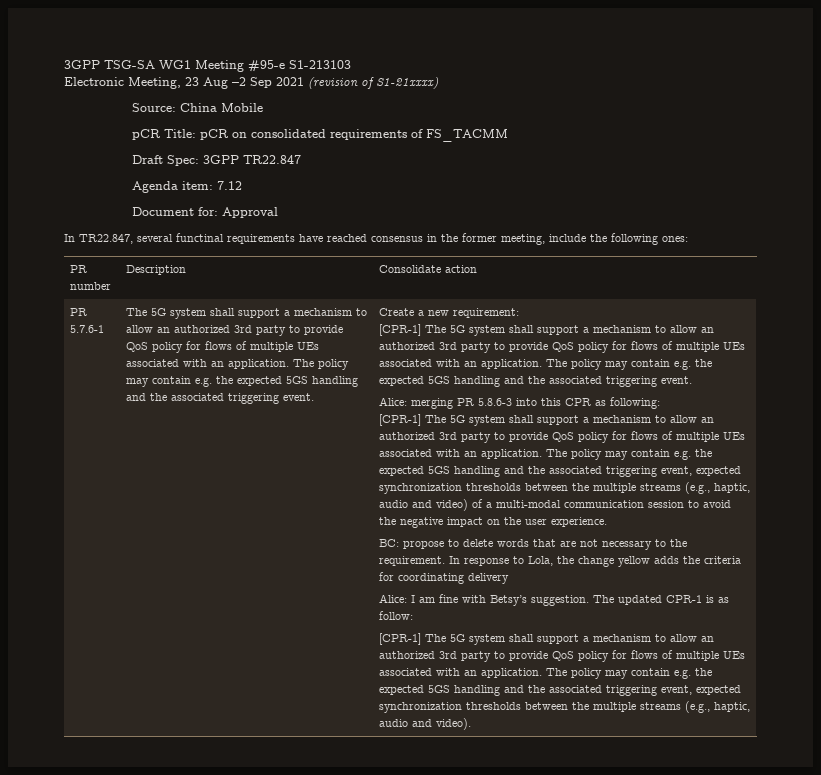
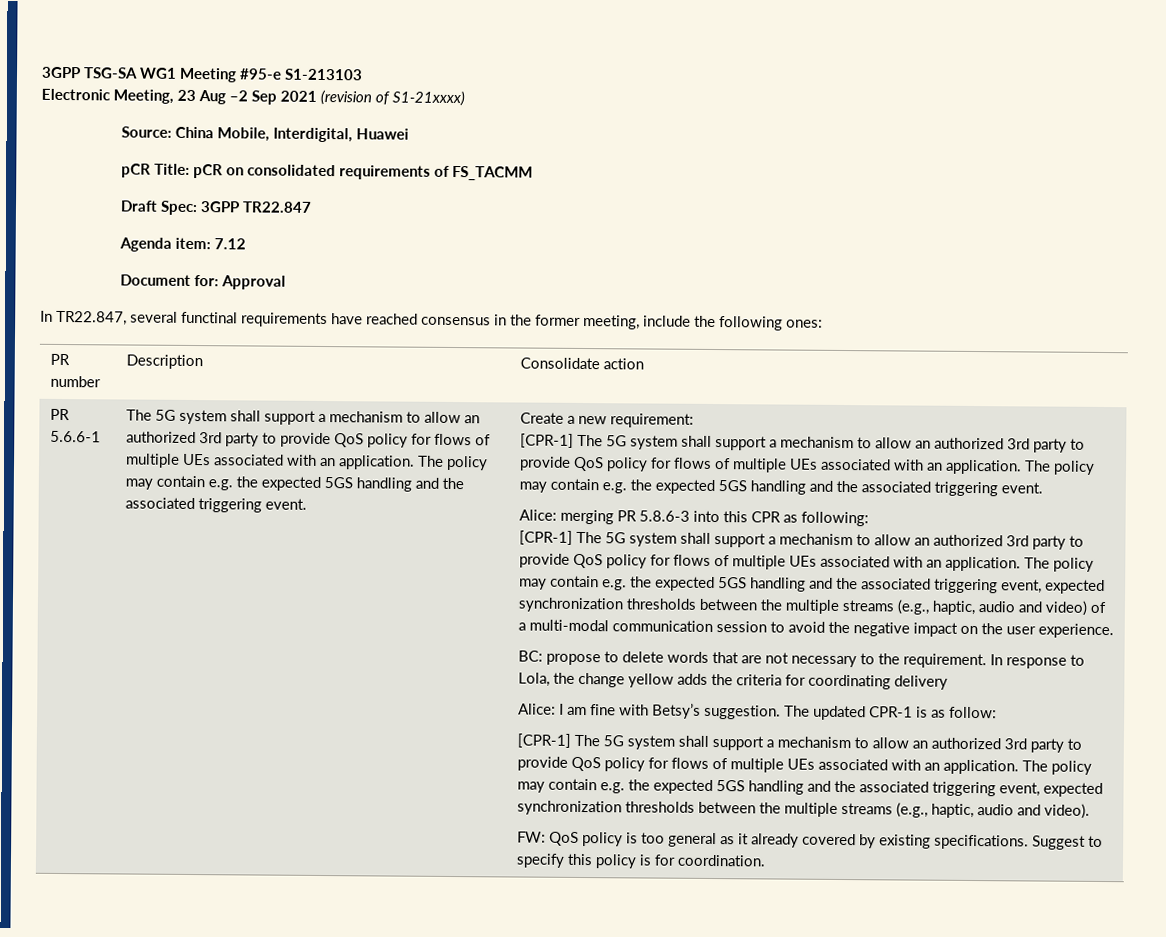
[221,103,264,112] Mobile -> [216,127,409,143] Mobile, Interdigital, Huawei
[70,325,105,333] 5.7.6-1 -> [50,430,102,443] 5.6.6-1
(472, 724) none -> [517,831,1104,850] [516,853,767,869] // FW: QoS policy is too general as it already covered by existing specifications. Suggest to specify this policy is for coordination.

